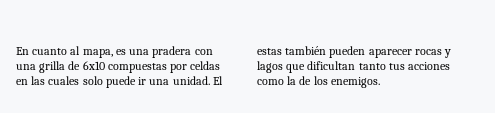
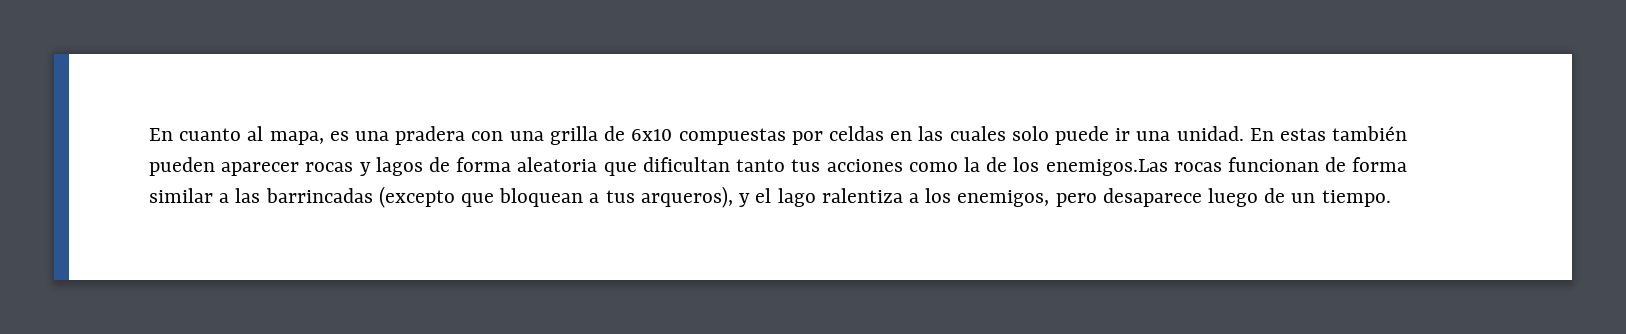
[212,76,223,85] El -> [1249,128,1274,141] En
(283, 67) none -> [429,157,598,172] de forma aleatoria
[330,77,380,88] enemigos. -> [1045,157,1408,176] [149,186,1391,208] enemigos.Las rocas funcionan de forma similar a las barrincadas (excepto que bloquean a tus arqueros), y el lago ralentiza a los enemigos, pero desaparece luego de un tiempo.

